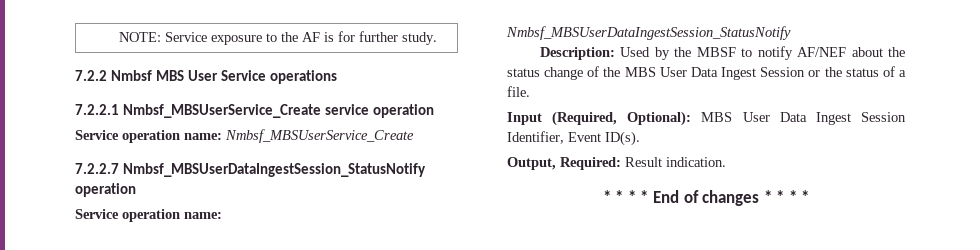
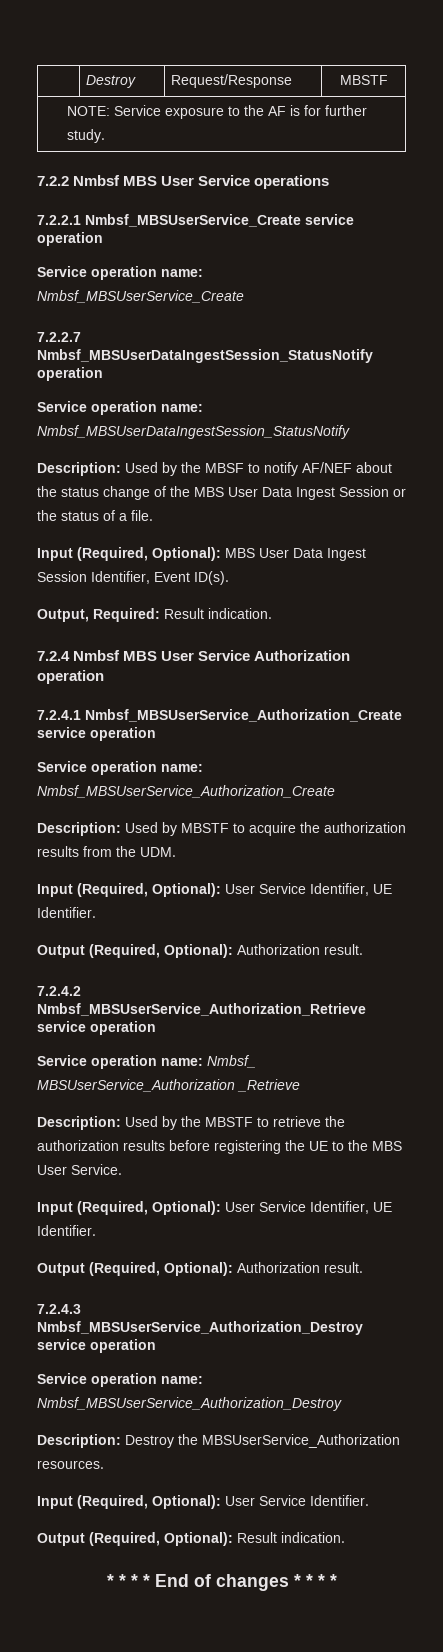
(119, 37) none -> [85,75,136,88] [170,74,292,88] [339,75,388,85] | Destroy | Request/Response | MBSTF //
(726, 162) none -> [37,650,351,661] [37,670,104,684] [37,709,402,722] [37,727,156,741] [37,761,203,775] [37,785,335,798] [37,822,406,836] [37,846,176,857] [37,883,392,897] [37,907,96,918] [37,944,363,958] [37,986,81,996] [37,1003,366,1016] [37,1021,156,1035] [37,1055,256,1069] [37,1079,300,1092] [37,1116,345,1130] [37,1140,402,1154] [37,1164,122,1175] [37,1201,392,1215] [37,1225,96,1236] [37,1262,363,1276] [37,1304,81,1314] [37,1321,363,1335] [37,1339,156,1353] [37,1373,203,1387] [37,1397,342,1411] [37,1434,400,1448] [37,1460,104,1469] [37,1495,369,1509] [37,1532,345,1546] // 7.2.4 Nmbsf MBS User Service Authorization operation // 7.2.4.1 Nmbsf_MBSUserService_Authorization_Create service operation // Service operation name: Nmbsf_MBSUserService_Authorization_Create // Description: Used by MBSTF to acquire the authorization results from the UDM. // Input (Required, Optional): User Service Identifier, UE Identifier. // Output (Required, Optional): Authorization result. // 7.2.4.2 Nmbsf_MBSUserService_Authorization_Retrieve service operation // Service operation name: Nmbsf_ MBSUserService_Authorization _Retrieve // Description: Used by the MBSTF to retrieve the authorization results before registering the UE to the MBS User Service. // Input (Required, Optional): User Service Identifier, UE Identifier. // Output (Required, Optional): Authorization result. // 7.2.4.3 Nmbsf_MBSUserService_Authorization_Destroy service operation // Service operation name: Nmbsf_MBSUserService_Authorization_Destroy // Description: Destroy the MBSUserService_Authorization resources. // Input (Required, Optional): User Service Identifier. // Output (Required, Optional): Result indication.

